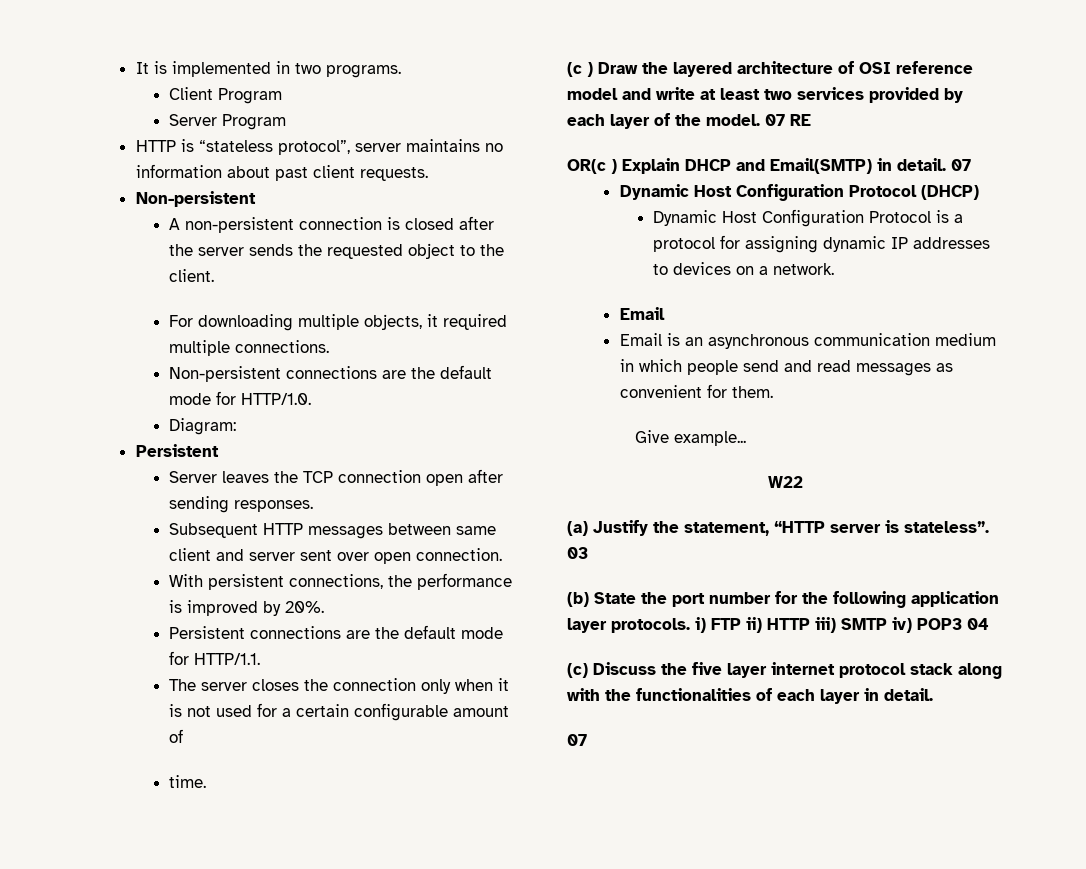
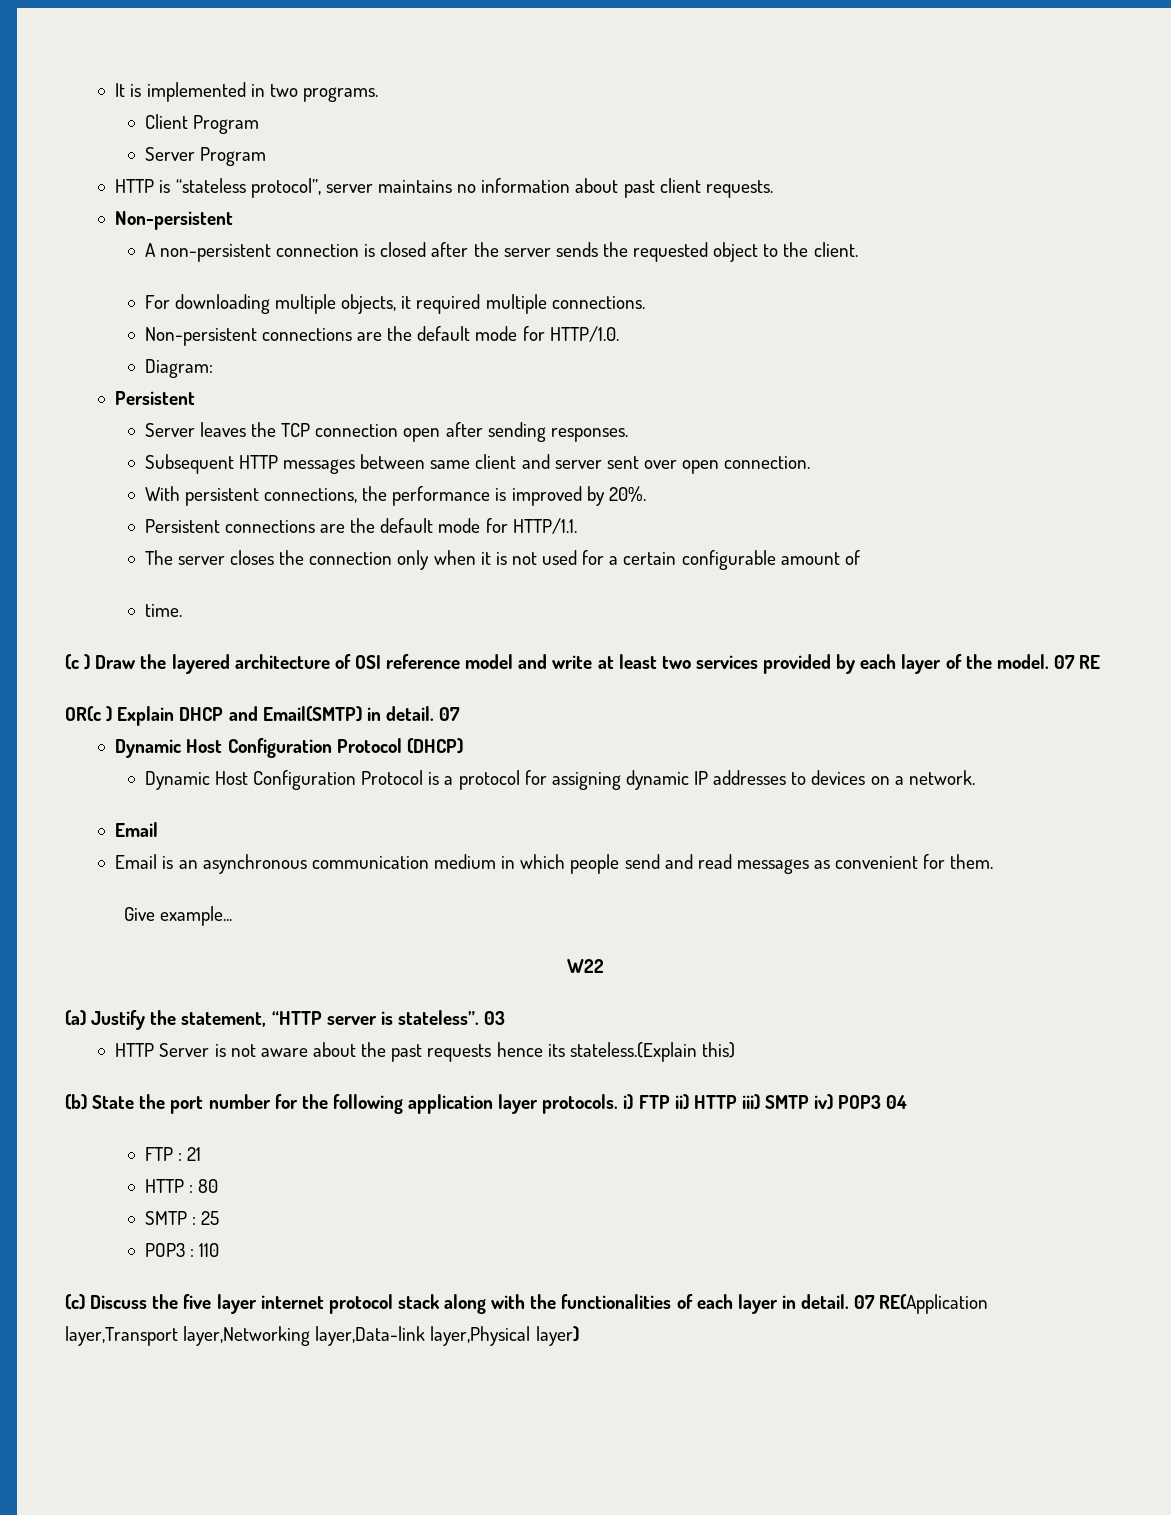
(588, 553) none -> [115,1042,735,1062] // HTTP Server is not aware about the past requests hence its stateless.(Explain this)
(989, 624) none -> [144,1147,202,1161] [144,1179,219,1193] [144,1211,220,1225] [144,1243,220,1257] // FTP : 21 // HTTP : 80 // SMTP : 25 // POP3 : 110
[567,734,587,746] // 07 -> [854,1294,989,1314] [65,1326,579,1346] 07 RE(Application layer,Transport layer,Networking layer,Data-link layer,Physical layer)

